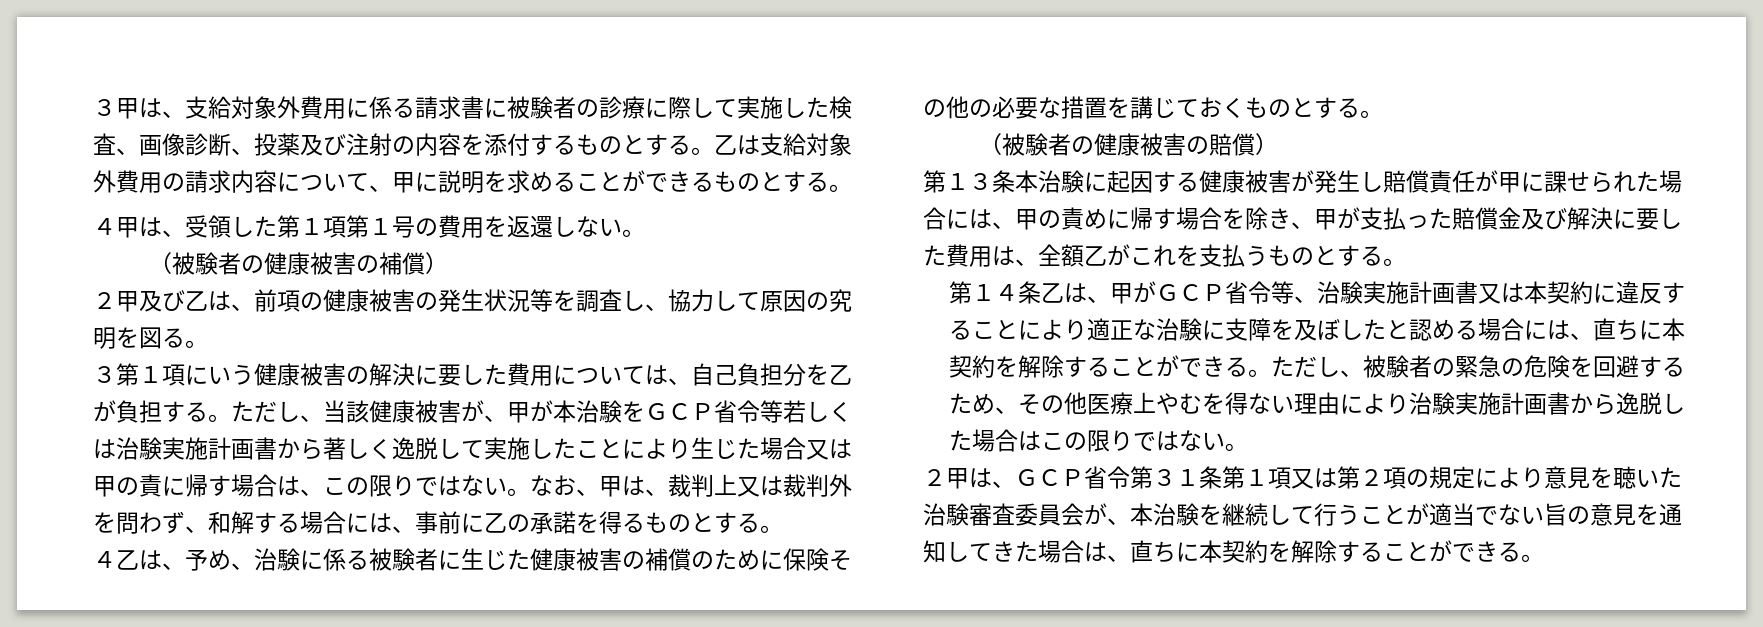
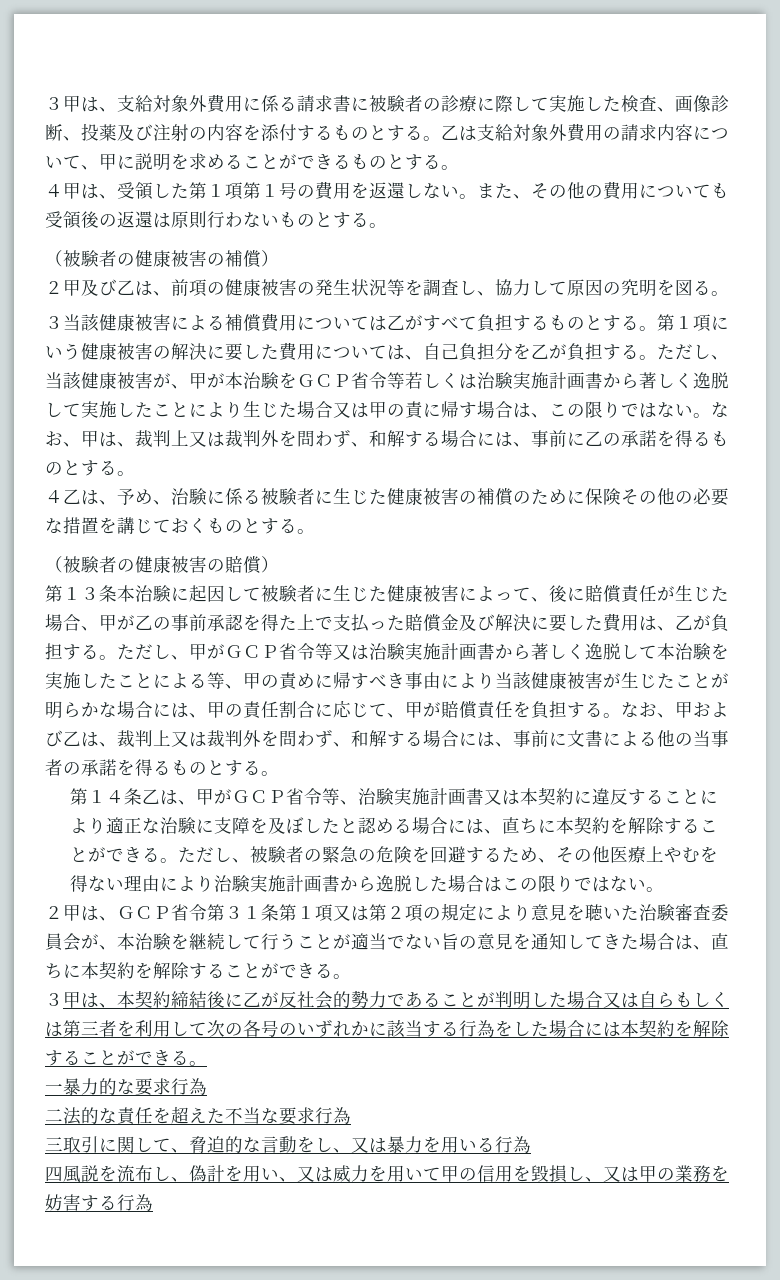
(645, 233) none -> [477,181,729,200] [45,211,387,229] また、その他の費用についても受領後の返還は原則行わないものとする。
(116, 374) none -> [63,313,657,332] 当該健康被害による補償費用については乙がすべて負担するものとする。
[1153,170,1682,193] [923,207,1360,230] する健康被害が発生し賠償責任が甲に課せられた場合には、甲の責めに帰す場合を除き、甲が -> [225,585,729,603] [45,614,333,631] して被験者に生じた健康被害によって、後に賠償責任が生じた場合、甲が乙の事前承認を得た上で
[1038,244,1268,267] 全額乙がこれを支払う -> [675,614,730,632] [45,643,729,660] [45,672,729,690] [45,700,729,719] [45,730,729,748] [45,759,171,776] 乙が負担する。ただし、甲がＧＣＰ省令等又は治験実施計画書から著しく逸脱して本治験を実施したことによる等、甲の責めに帰すべき事由により当該健康被害が生じたことが明らかな場合には、甲の責任割合に応じて、甲が賠償責任を負担する。なお、甲および乙は、裁判上又は裁判外を問わず、和解する場合には、事前に文書による他の当事者の承諾を得る
(1544, 558) none -> [45,990,729,1009] [45,1019,729,1038] [45,1050,207,1066] [45,1078,207,1096] [45,1106,351,1125] [45,1136,531,1153] [45,1165,729,1183] [45,1194,153,1211] // ３甲は、本契約締結後に乙が反社会的勢力であることが判明した場合又は自らもしくは第三者を利用して次の各号のいずれかに該当する行為をした場合には本契約を解除することができる。 // 一暴力的な要求行為 // 二法的な責任を超えた不当な要求行為 // 三取引に関して、脅迫的な言動をし、又は暴力を用いる行為 // 四風説を流布し、偽計を用い、又は威力を用いて甲の信用を毀損し、又は甲の業務を妨害する行為

